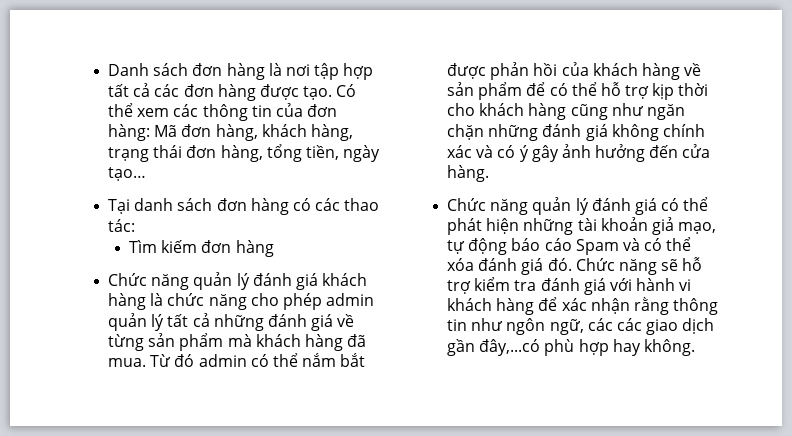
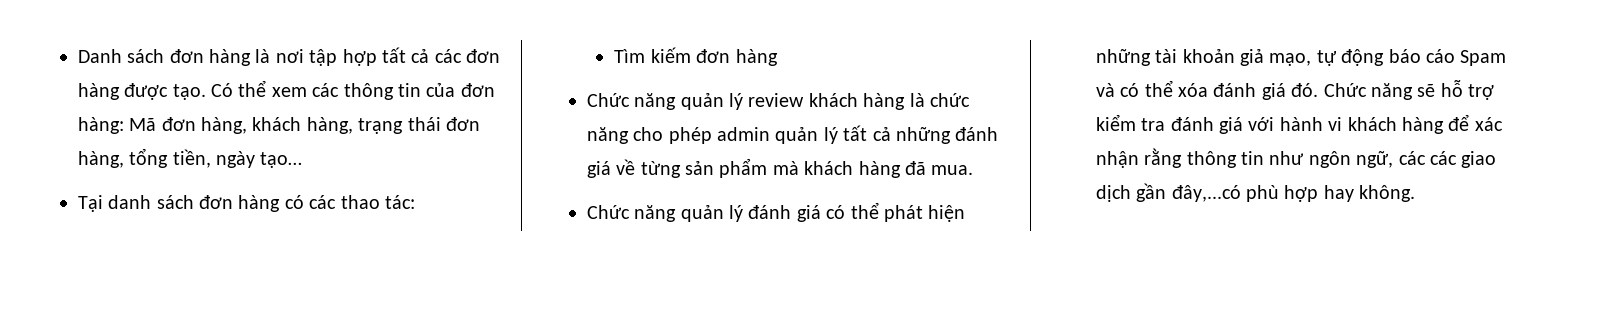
[252,273,318,290] đánh giá -> [748,93,805,107] review
[150,353,366,367] [446,62,702,80] [446,82,709,100] [446,103,685,120] [446,124,705,141] [446,144,711,162] [446,165,489,182] Từ đó admin có thể nắm bắt được phản hồi của khách hàng về sản phẩm để có thể hỗ trợ kịp thời cho khách hàng cũng như ngăn chặn những đánh giá không chính xác và có ý gây ảnh hưởng đến cửa hàng. -> (974, 170) none

